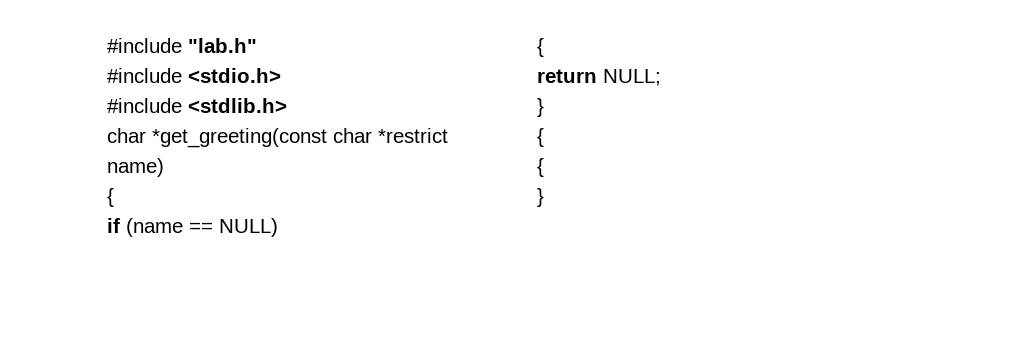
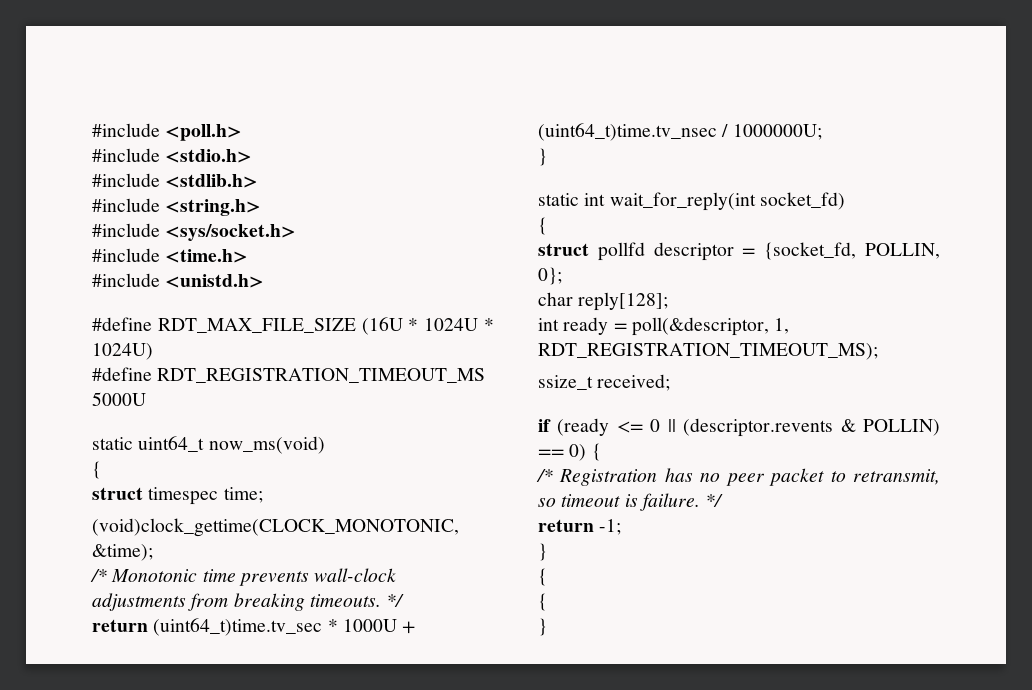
[107,38,257,53] #include "lab.h" -> [92,123,243,141] #include <poll.h>
[107,128,448,148] [107,158,164,177] [107,188,114,207] [107,218,278,237] [537,38,544,57] [537,69,661,86] char *get_greeting(const char *restrict name) // { // if (name == NULL) // { // return NULL; -> [92,198,262,216] [92,223,297,241] [92,248,249,263] [92,273,265,288] [92,317,495,335] [92,343,153,360] [92,367,486,383] [92,392,146,406] [92,436,325,454] [92,461,101,479] [92,487,263,505] [92,518,459,537] [92,544,153,561] [90,568,397,586] [92,593,405,611] [92,618,416,636] [538,123,822,141] [538,148,547,166] [538,192,845,211] [538,217,547,235] [538,242,940,261] [538,267,562,285] [538,292,669,311] [538,317,790,336] [538,343,878,360] [538,374,671,391] [538,418,940,437] [538,443,601,461] [536,468,940,486] [538,493,724,511] [538,519,622,535] #include <string.h> // #include <sys/socket.h> // #include <time.h> // #include <unistd.h> // #define RDT_MAX_FILE_SIZE (16U * 1024U * 1024U) // #define RDT_REGISTRATION_TIMEOUT_MS 5000U // static uint64_t now_ms(void) // { // struct timespec time; // (void)clock_gettime(CLOCK_MONOTONIC, &time); // /* Monotonic time prevents wall-clock adjustments from breaking timeouts. */ // return (uint64_t)time.tv_sec * 1000U + (uint64_t)time.tv_nsec / 1000000U; // } // static int wait_for_reply(int socket_fd) // { // struct pollfd descriptor = {socket_fd, POLLIN, 0}; // char reply[128]; // int ready = poll(&descriptor, 1, RDT_REGISTRATION_TIMEOUT_MS); // ssize_t received; // if (ready <= 0 || (descriptor.revents & POLLIN) == 0) { // /* Registration has no peer packet to retransmit, so timeout is failure. */ // return -1;

